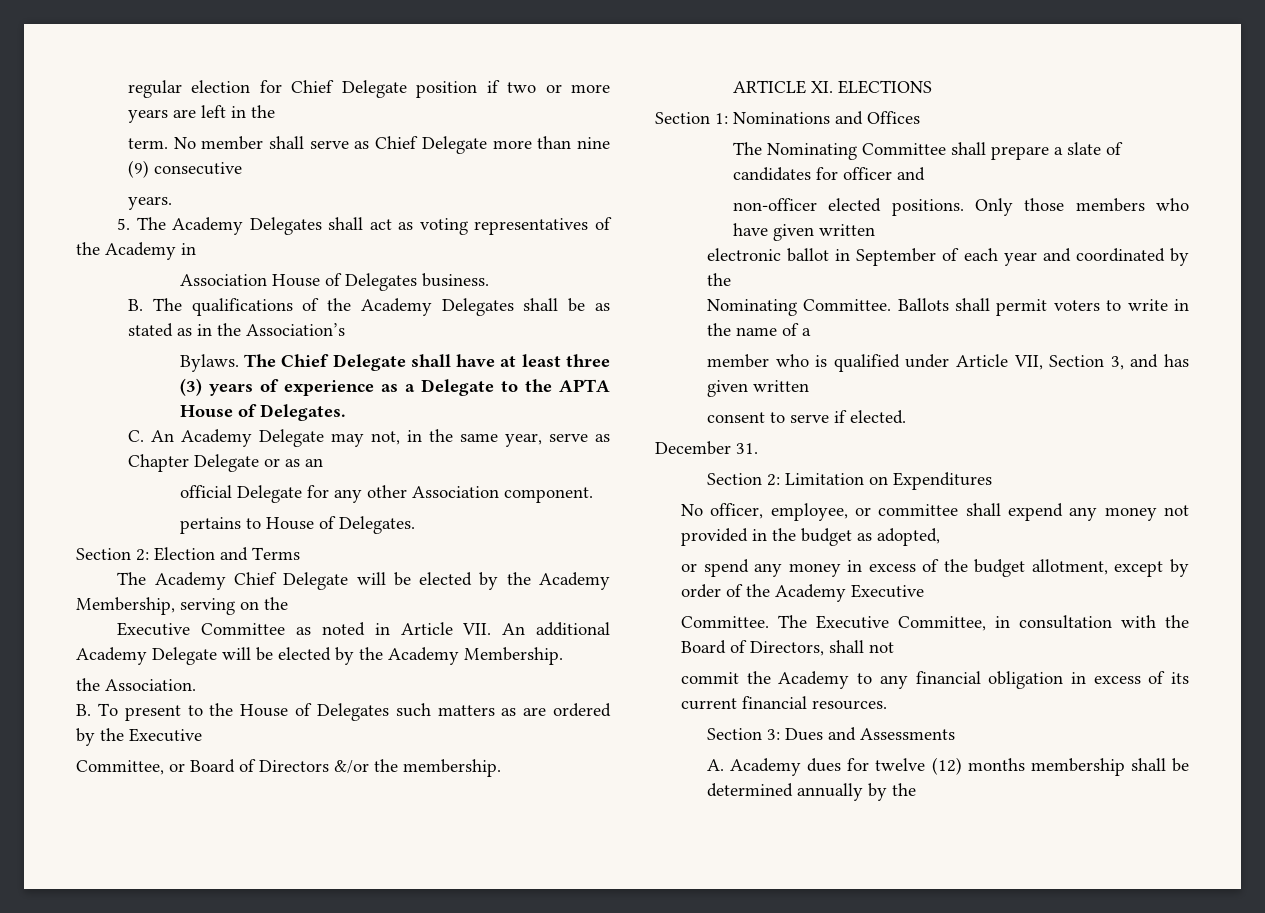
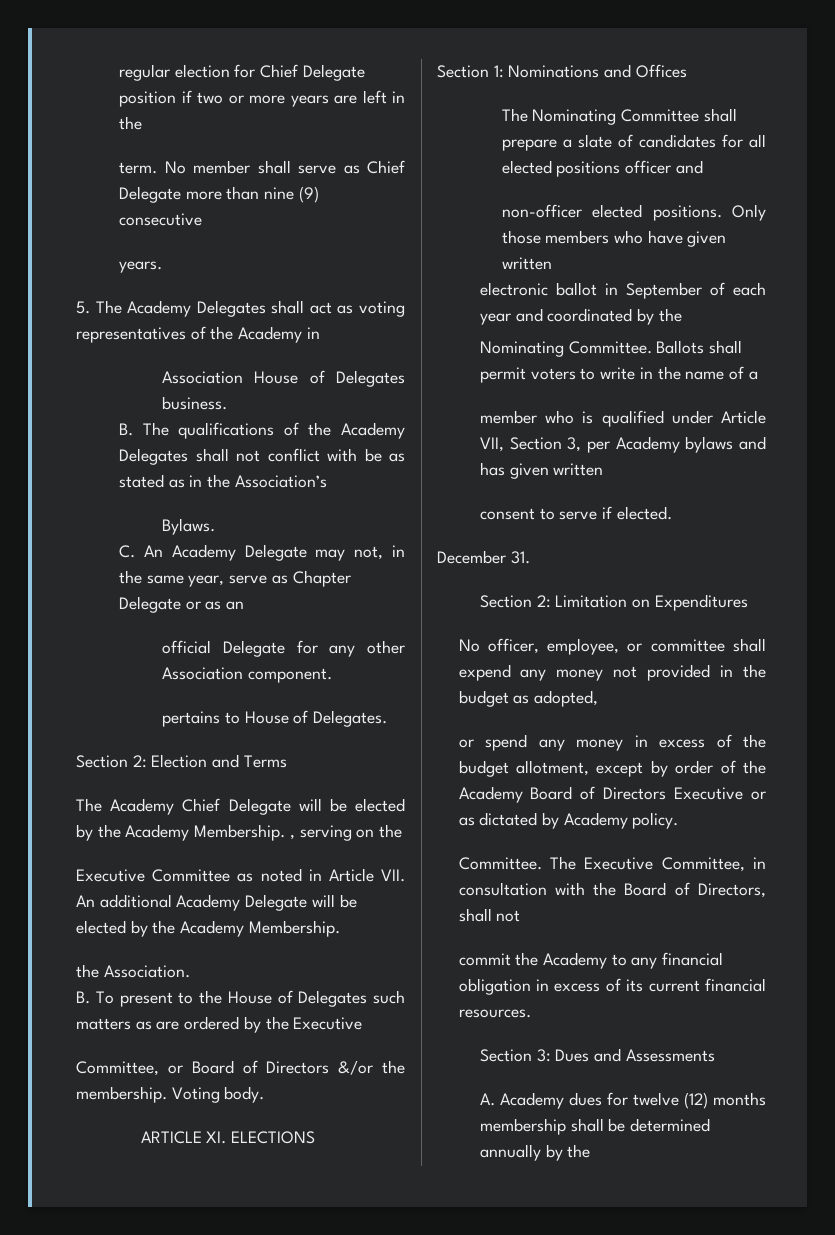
(559, 304) none -> [236,448,358,462] not conflict with
[244,354,610,371] [179,378,610,396] [179,404,346,421] The Chief Delegate shall have at least three (3) years of experience as a Delegate to the APTA House of Delegates. -> (216, 526) none
[76,597,175,615] Membership, -> [194,824,295,841] Membership. ,
(501, 768) none -> [171,1086,265,1103] Voting body.
(838, 173) none -> [749,134,766,148] [501,160,621,177] all elected positions
(1124, 363) none -> [587,436,734,453] per Academy bylaws
[850,584,924,598] Executive -> [530,786,766,800] [458,812,679,829] Board of Directors Executive or as dictated by Academy policy.

